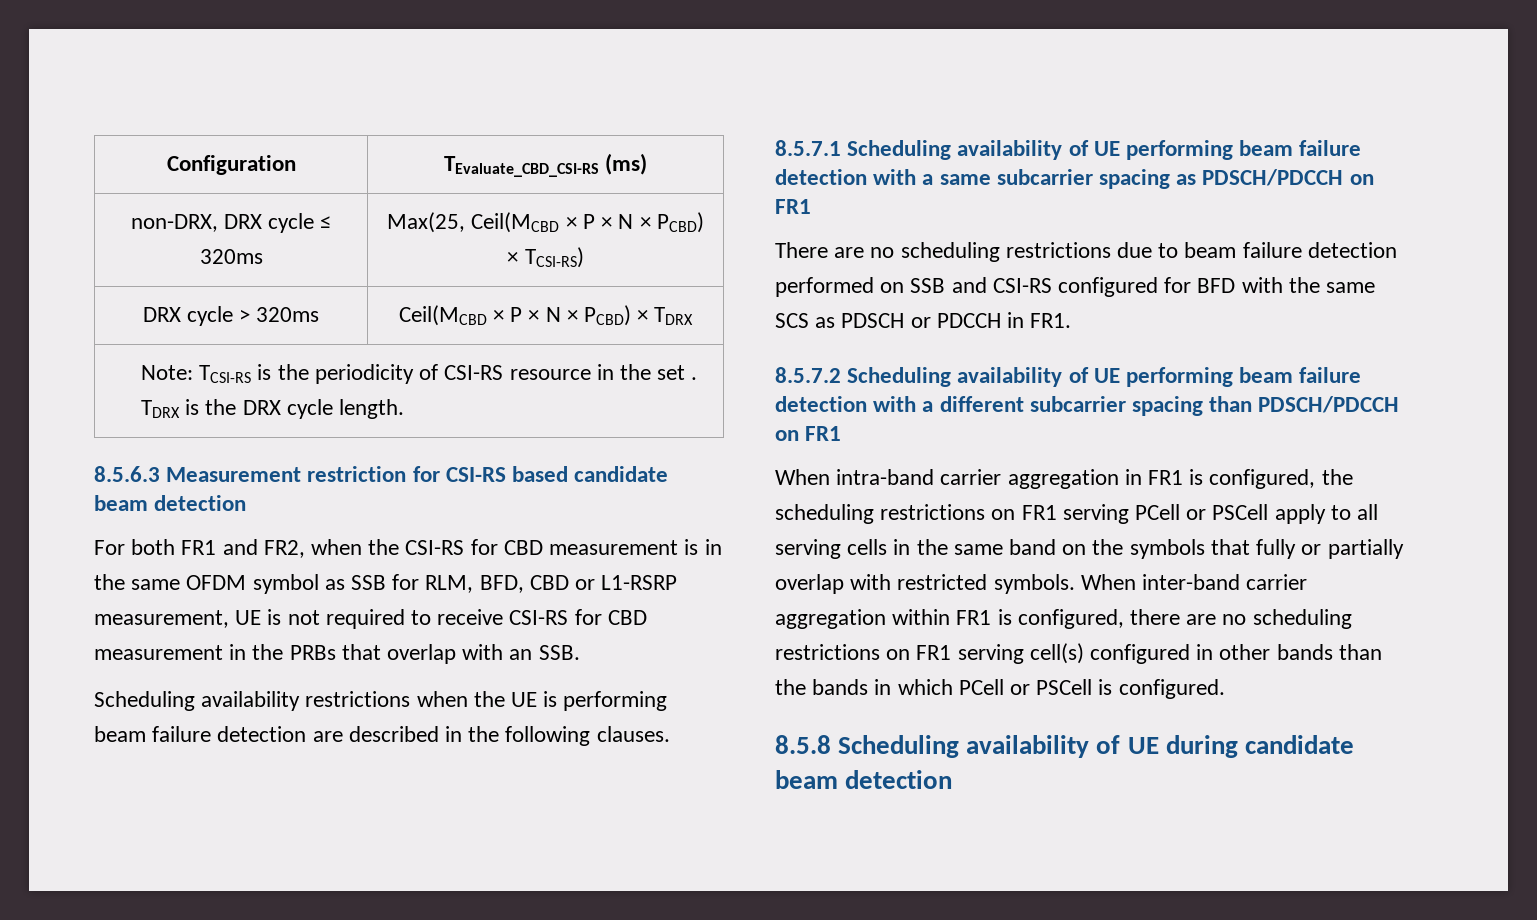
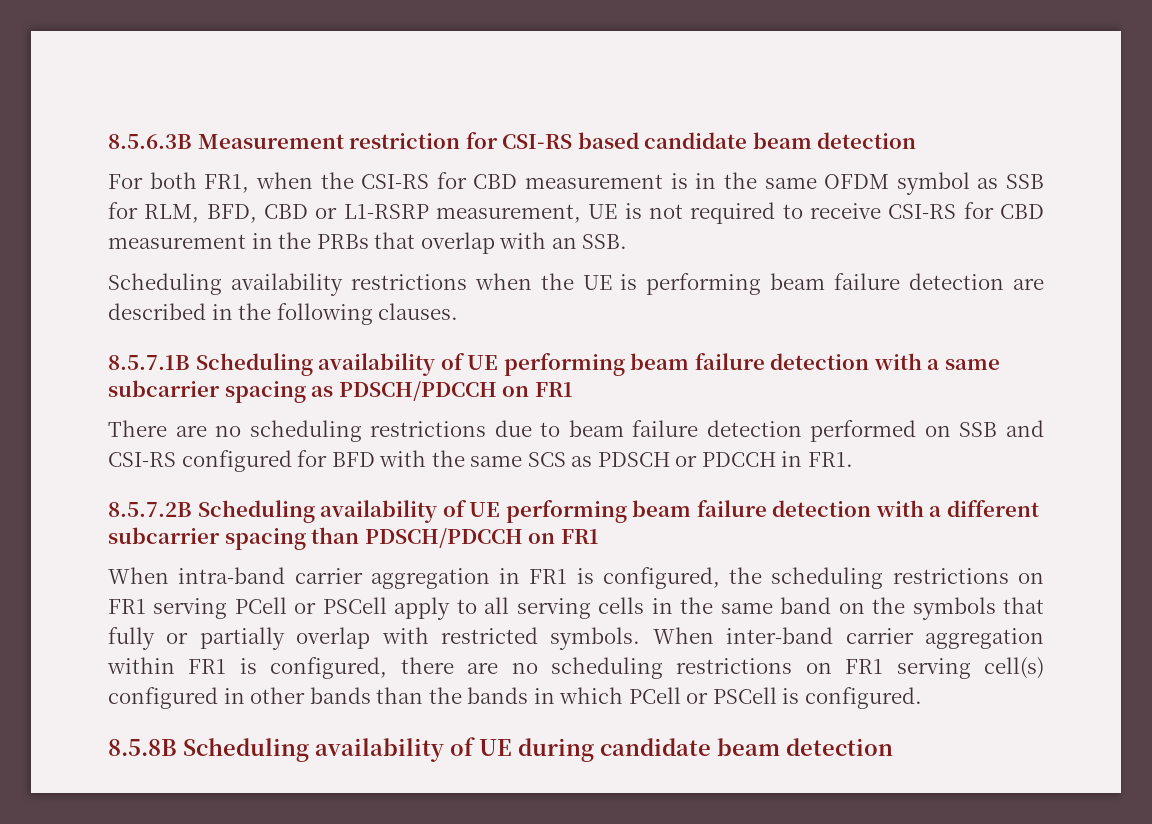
[166,155,296,175] [443,153,648,177] [130,213,332,233] [199,249,263,264] [387,212,704,233] [507,247,584,268] [142,306,320,326] [398,305,694,326] [141,364,698,384] [141,399,405,419] [94,466,160,482] Configuration | TEvaluate_CBD_CSI-RS (ms) // non-DRX, DRX cycle ≤ 320ms | Max(25, Ceil(MCBD × P × N × PCBD) × TCSI-RS) // DRX cycle > 320ms | Ceil(MCBD × P × N × PCBD) × TDRX // Note: TCSI-RS is the periodicity of CSI-RS resource in the set . TDRX is the DRX cycle length. // 8.5.6.3 -> [108,134,192,149] 8.5.6.3B
[181,539,305,558] FR1 and FR2, -> [204,174,250,193] FR1,
[775,140,841,156] 8.5.7.1 -> [108,355,190,370] 8.5.7.1B
[775,367,841,383] 8.5.7.2 -> [108,502,192,517] 8.5.7.2B
[775,735,831,754] 8.5.8 -> [108,739,177,756] 8.5.8B

